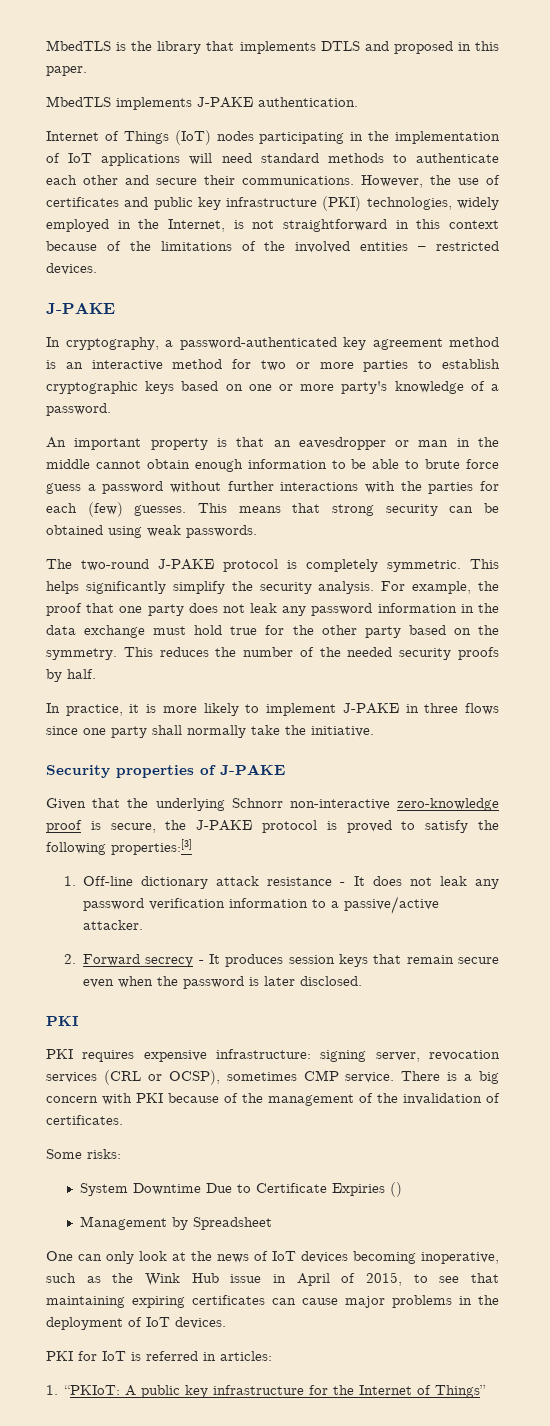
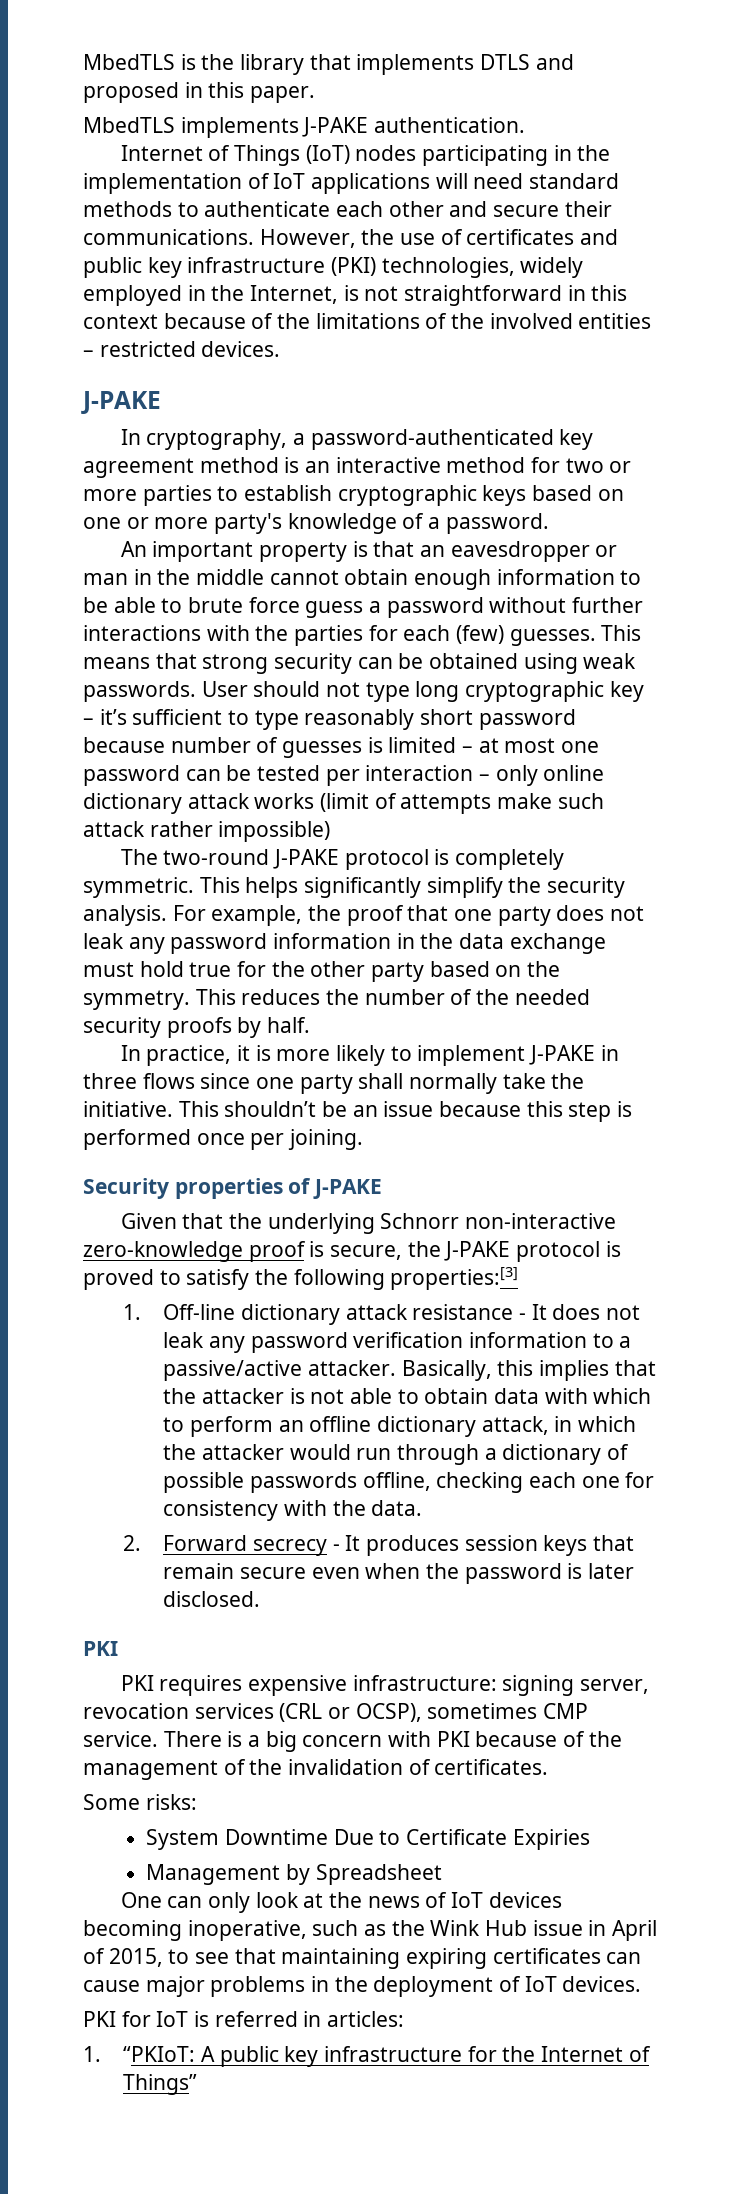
(257, 531) none -> [201,681,644,702] [83,709,576,730] [83,737,600,758] [83,765,605,786] [83,793,604,814] [83,821,331,842] User should not type long cryptographic key – it’s sufficient to type reasonably short password because number of guesses is limited – at most one password can be tested per interaction – only online dictionary attack works (limit of attempts make such attack rather impossible)
(374, 731) none -> [178,1101,633,1122] [83,1129,364,1150] This shouldn’t be an issue because this step is performed once per joining.
(143, 925) none -> [401,1360,656,1381] [163,1388,652,1404] [163,1416,637,1437] [163,1444,630,1465] [163,1472,655,1493] [163,1500,423,1521] Basically, this implies that the attacker is not able to obtain data with which to perform an offline dictionary attack, in which the attacker would run through a dictionary of possible passwords offline, checking each one for consistency with the data.
[389,1182,402,1197] () -> (590, 1839) none

